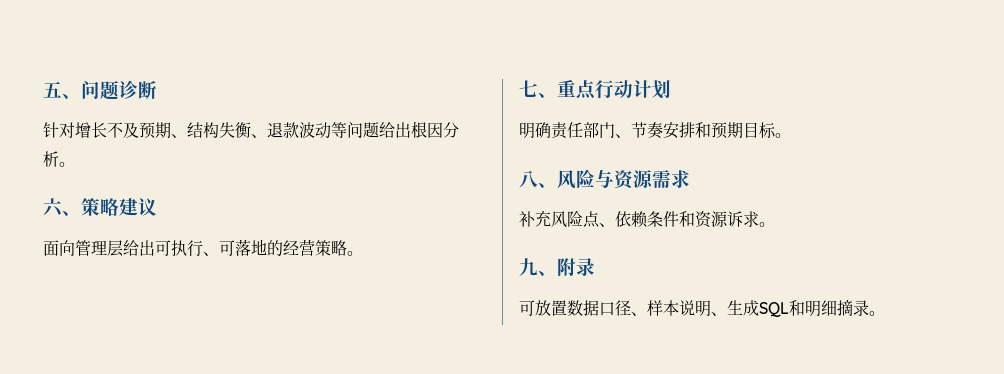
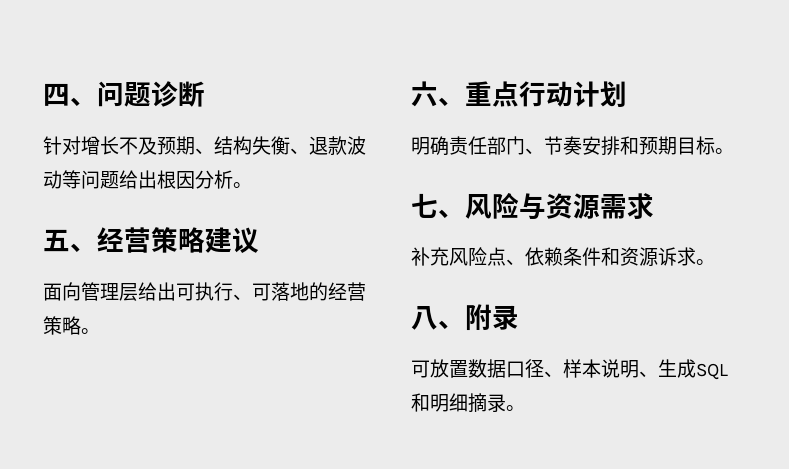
[43,81,62,98] 五 -> [43,83,70,106] 四
[43,198,81,217] 六、 -> [43,227,151,253] 五、经营
[519,80,538,97] 七 -> [411,81,438,107] 六
[519,170,538,188] 八 -> [411,193,438,218] 七
[519,258,538,276] 九 -> [411,306,438,330] 八

